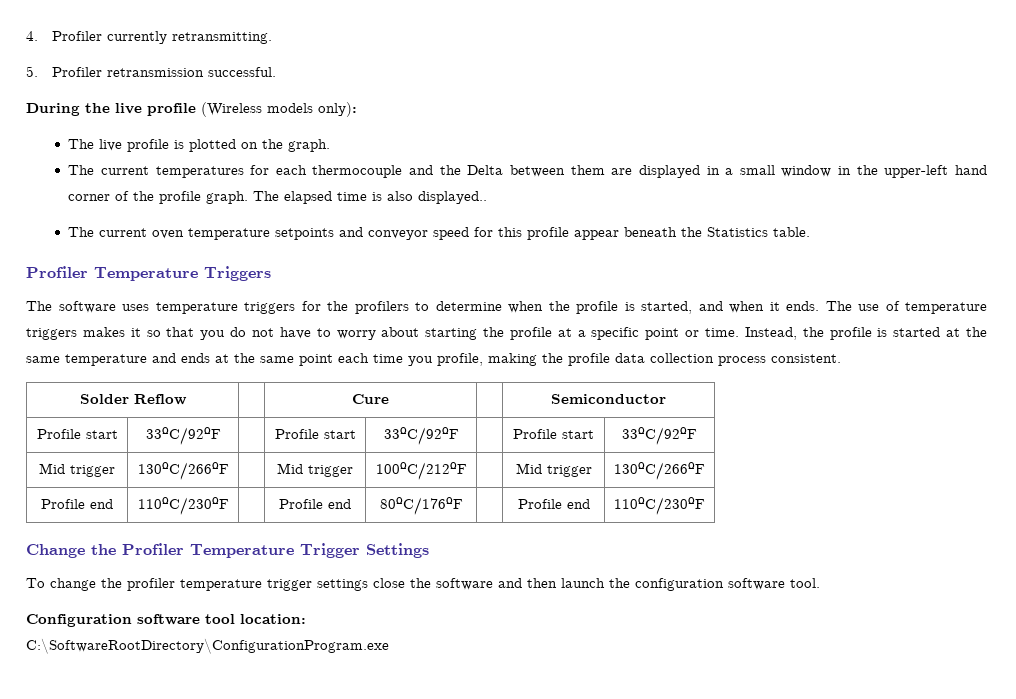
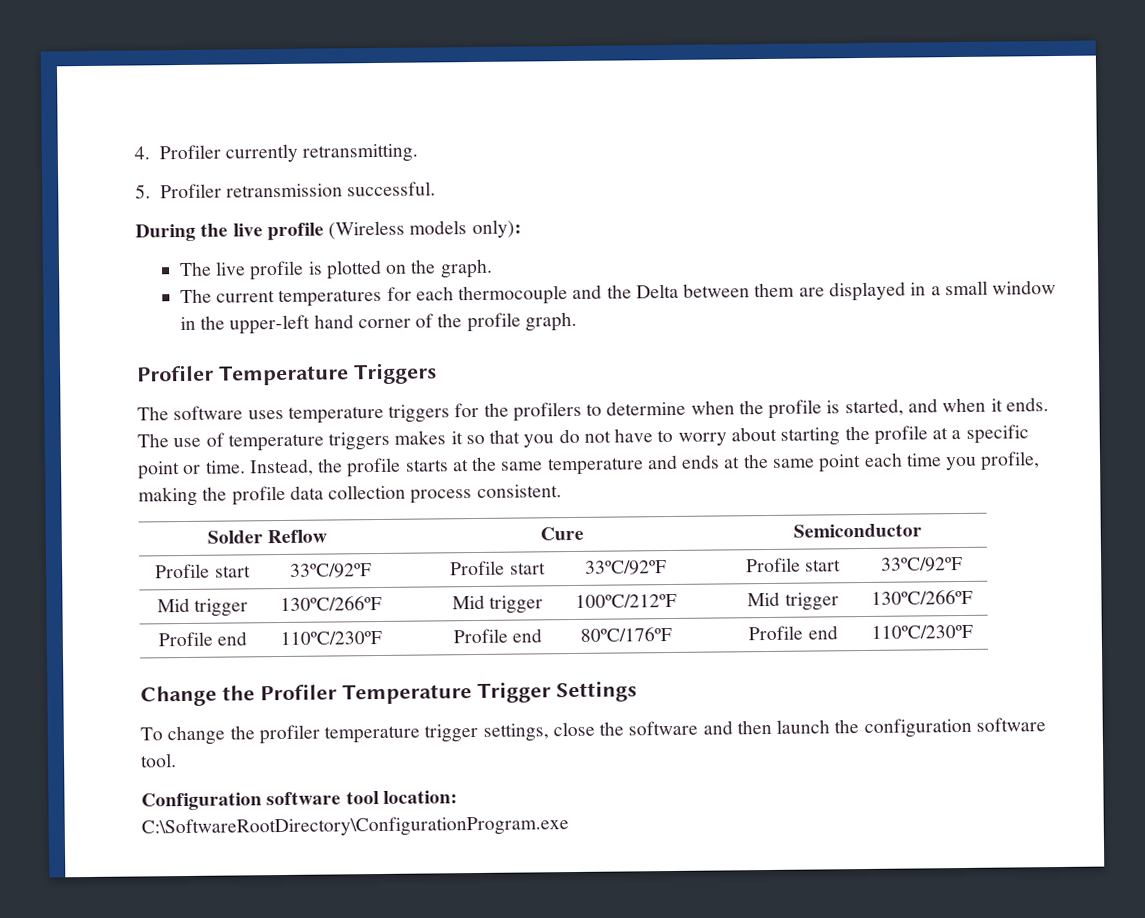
[253,191,488,204] [68,227,811,240] The elapsed time is also displayed.. // The current oven temperature setpoints and conveyor speed for this profile appear beneath the Statistics table. -> (577, 321) none
[877,327,941,337] is started -> [404,459,449,472] starts
[317,579,368,591] settings -> [482,723,549,742] settings,

